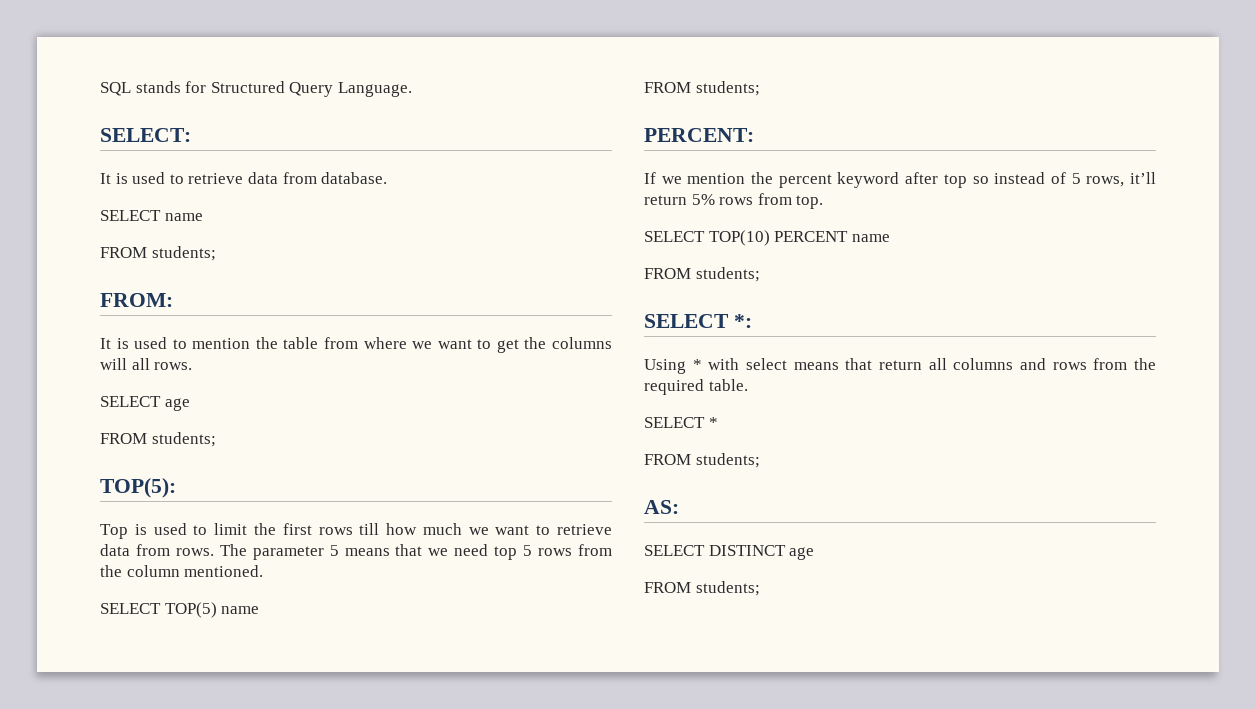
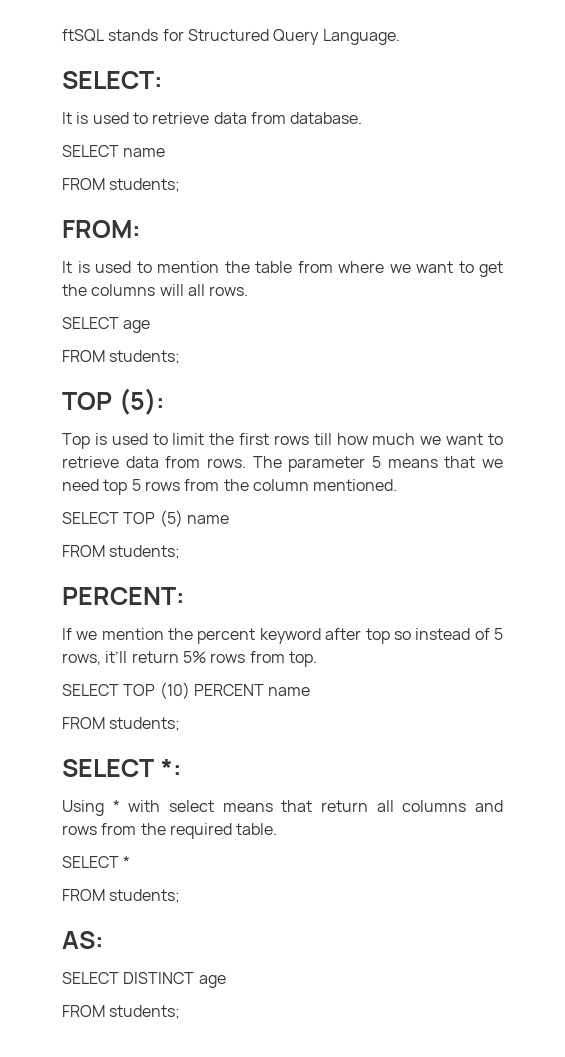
[100,82,131,96] SQL -> [62,29,104,42] ftSQL
[100,478,176,498] TOP(5): -> [62,388,165,415] TOP (5):
[164,602,217,618] TOP(5) -> [123,510,183,527] TOP (5)
[708,230,770,246] TOP(10) -> [123,682,190,699] TOP (10)

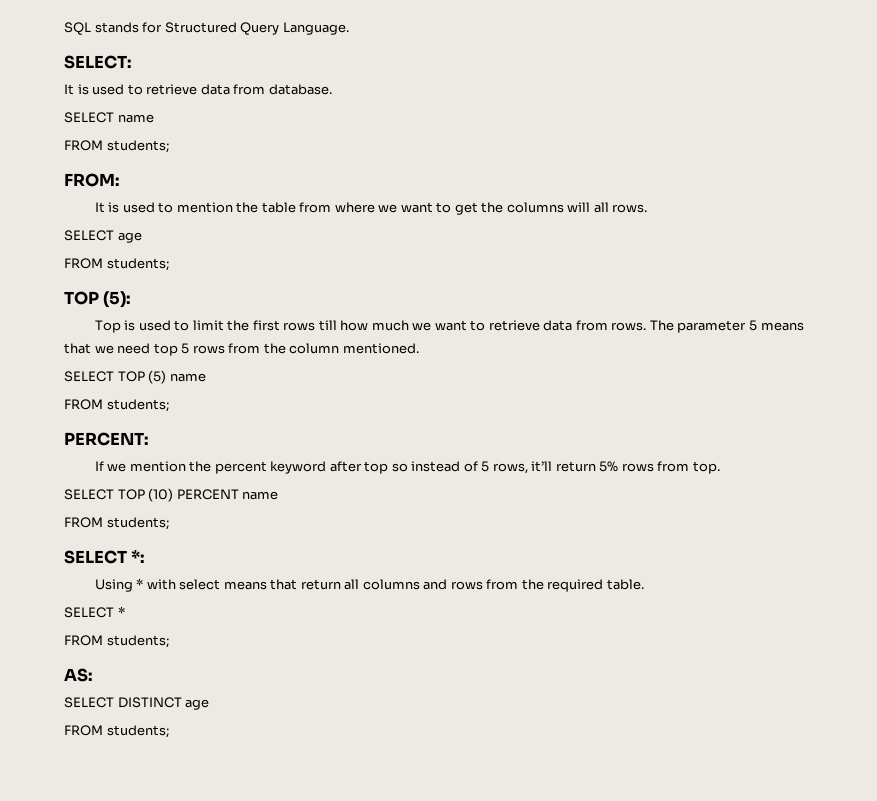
[62,29,104,42] ftSQL -> [64,22,91,35] SQL

